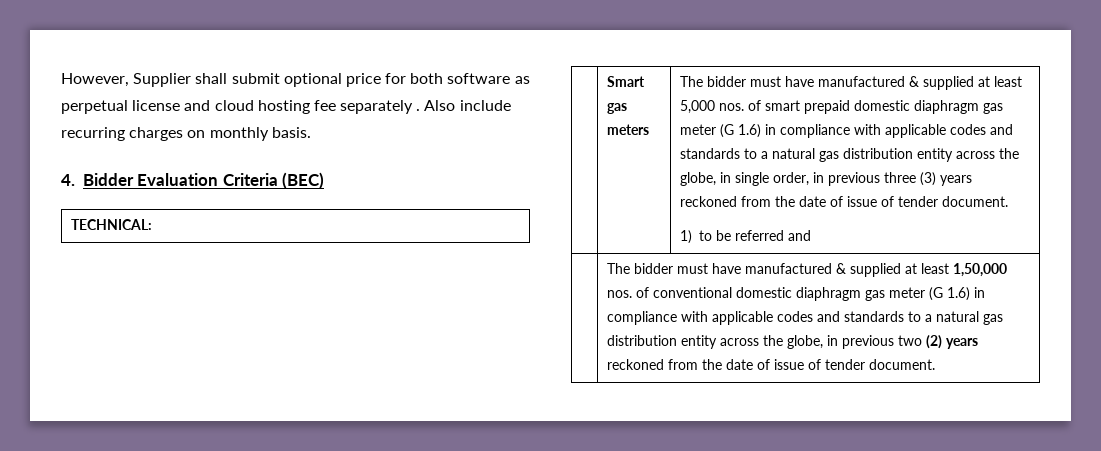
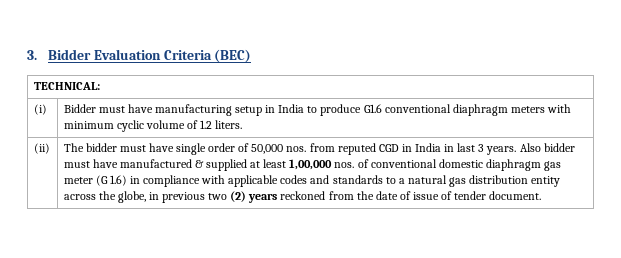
[61,73,530,87] [61,100,511,114] [61,127,311,141] [61,174,75,186] However, Supplier shall submit optional price for both software as perpetual license and cloud hosting fee separately . Also include recurring charges on monthly basis. // 4. -> [27,50,37,60] 3.
[606,76,645,87] [606,103,627,114] [606,124,649,135] [679,76,1022,90] [679,100,1003,114] [679,124,1013,138] [679,148,1019,162] [679,172,972,186] [679,196,1008,207] [679,230,811,244] [606,263,1007,277] | Smart gas meters | The bidder must have manufactured & supplied at least 5,000 nos. of smart prepaid domestic diaphragm gas meter (G 1.6) in compliance with applicable codes and standards to a natural gas distribution entity across the globe, in single order, in previous three (3) years reckoned from the date of issue of tender document. // 1) to be referred and // | The bidder must have manufactured & supplied at least 1,50,000 -> [33,104,47,115] [63,104,571,116] [63,120,243,132] [33,143,50,154] [63,143,575,155] [63,159,333,171] (i) | Bidder must have manufacturing setup in India to produce G1.6 conventional diaphragm meters with minimum cyclic volume of 1.2 liters. // (ii) | The bidder must have single order of 50,000 nos. from reputed CGD in India in last 3 years. Also bidder must have manufactured & supplied at least 1,00,000

